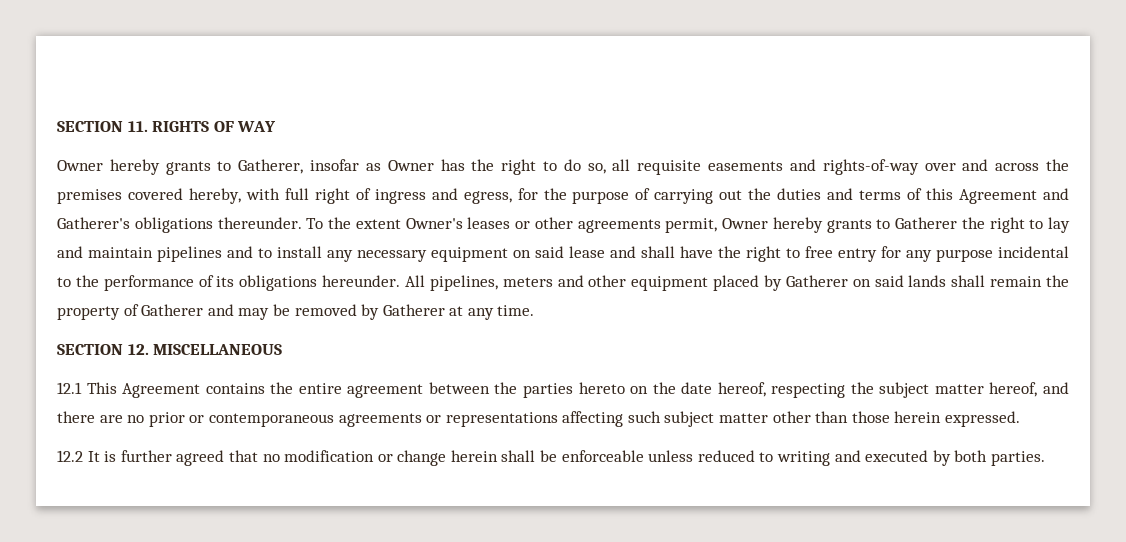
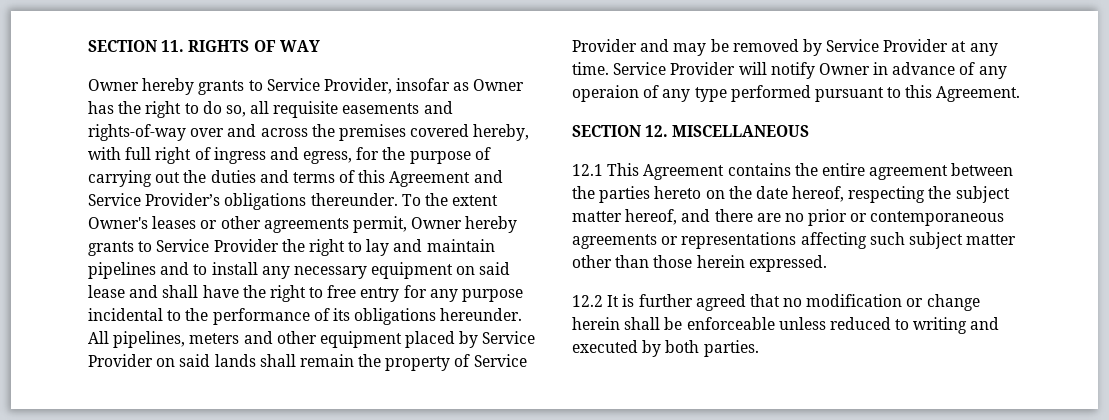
[238,159,304,174] Gatherer, -> [266,78,392,94] Service Provider,
[57,217,130,229] Gatherer's -> [88,193,221,206] Service Provider’s
[895,217,957,229] Gatherer -> [156,239,279,252] Service Provider
[785,275,848,287] Gatherer -> [482,331,536,344] [88,354,153,367] Service Provider
[141,304,204,316] Gatherer -> [473,354,527,367] [572,39,637,52] Service Provider
[382,304,445,316] Gatherer -> [826,39,949,52] Service Provider
(535, 310) none -> [613,62,1007,79] [572,85,1021,102] Service Provider will notify Owner in advance of any operaion of any type performed pursuant to this Agreement.

